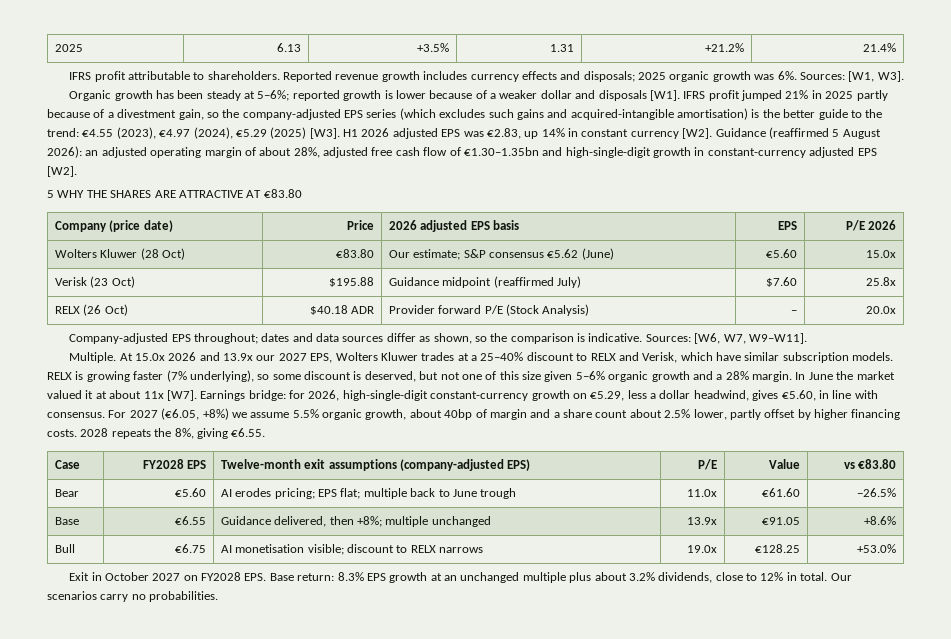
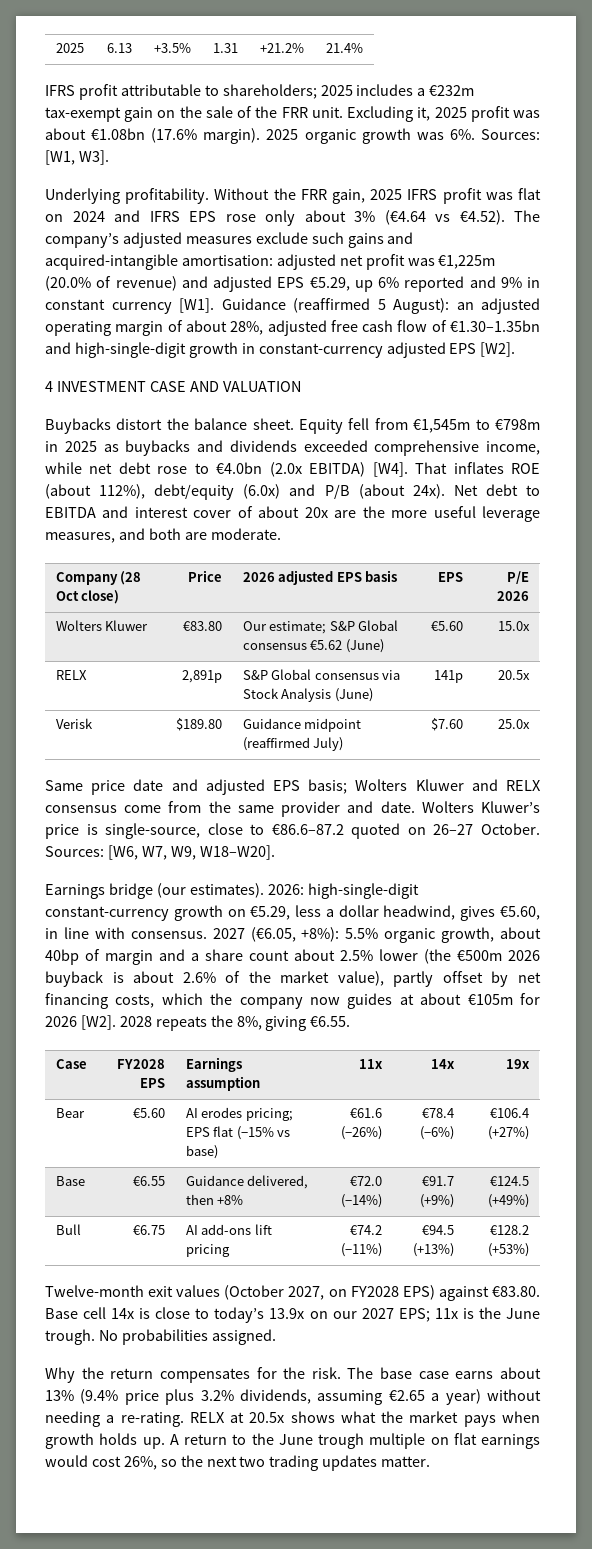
[207,71,635,82] shareholders. Reported revenue growth includes currency effects and disposals; -> [222,84,475,99] [45,106,540,122] [45,128,261,144] shareholders; 2025 includes a €232m tax-exempt gain on the sale of the FRR unit. Excluding it, 2025 profit was about €1.08bn (17.6% margin).
[69,90,888,101] [47,108,883,120] [47,127,565,139] Organic growth has been steady at 5–6%; reported growth is lower because of a weaker dollar and disposals [W1]. IFRS profit jumped 21% in 2025 partly because of a divestment gain, so the company-adjusted EPS series (which excludes such gains and acquired-intangible amortisation) is the better guide to the trend: €4.55 (2023), €4.97 (2024), €5.29 (2025) [W3]. H1 2026 adjusted EPS was €2.83, up 14% -> [45,188,541,204] [45,210,540,226] [45,232,414,248] [45,254,496,270] [45,276,522,292] Underlying profitability. Without the FRR gain, 2025 IFRS profit was flat on 2024 and IFRS EPS rose only about 3% (€4.64 vs €4.52). The company’s adjusted measures exclude such gains and acquired-intangible amortisation: adjusted net profit was €1,225m (20.0% of revenue) and adjusted EPS €5.29, up 6% reported and 9%
[682,128,713,139] [W2]. -> [179,298,214,313] [W1].
[842,129,881,139] [47,146,82,158] August 2026): -> [393,298,449,314] August):
[47,189,302,198] [54,220,173,232] 5 WHY THE SHARES ARE ATTRACTIVE AT €83.80 // Company (price date) -> [45,381,301,392] [45,418,540,434] [45,440,540,456] [45,462,540,477] [45,484,541,500] [45,506,540,522] [45,528,281,543] [55,571,142,585] [55,590,120,604] 4 INVESTMENT CASE AND VALUATION // Buybacks distort the balance sheet. Equity fell from €1,545m to €798m in 2025 as buybacks and dividends exceeded comprehensive income, while net debt rose to €4.0bn (2.0x EBITDA) [W4]. That inflates ROE (about 112%), debt/equity (6.0x) and P/B (about 24x). Net debt to EBITDA and interest cover of about 20x are the more useful leverage measures, and both are moderate. // Company (28 Oct close)
[140,248,186,260] (28 Oct) -> (149, 625) none
(486, 253) none -> [358,620,399,631] Global
[54,276,135,288] [329,277,375,287] Verisk (23 Oct) | $195.88 -> [55,670,87,680] [182,670,223,683] [242,669,401,680] [242,688,373,702] [434,670,464,683] [498,670,531,680] [55,718,93,729] [176,718,223,731] RELX | 2,891p | S&P Global consensus via Stock Analysis (June) | 141p | 20.5x // Verisk | $189.80
[866,277,897,286] [54,304,128,316] [309,305,375,315] [388,304,590,316] [791,310,798,314] [866,306,897,314] [69,333,807,344] [69,352,894,363] [47,370,895,382] [47,390,340,401] 25.8x // RELX (26 Oct) | $40.18 ADR | Provider forward P/E (Stock Analysis) | – | 20.0x // Company-adjusted EPS throughout; dates and data sources differ as shown, so the comparison is indicative. Sources: [W6, W7, W9–W11]. // Multiple. At 15.0x 2026 and 13.9x our 2027 EPS, Wolters Kluwer trades at a 25–40% discount to RELX and Verisk, which have similar subscription models. RELX is growing faster (7% underlying), so some discount is deserved, but not one of this size given 5–6% organic growth and a 28% margin. In June the market valued it at about 11x [W7]. Earnings bridge: for 2026, -> [498,719,531,729] [45,779,541,795] [45,801,540,817] [45,823,540,839] [45,845,275,860] [45,883,304,899] 25.0x // Same price date and adjusted EPS basis; Wolters Kluwer and RELX consensus come from the same provider and date. Wolters Kluwer’s price is single-source, close to €86.6–87.2 quoted on 26–27 October. Sources: [W6, W7, W9, W18–W20]. // Earnings bridge (our estimates). 2026:
[108,410,127,418] For -> (207, 935) none
[202,408,290,420] +8%) we assume -> [301,927,340,942] +8%):
[693,409,901,420] [47,429,77,437] lower, partly offset by higher financing costs. -> [379,949,540,964] [45,971,542,987] [45,993,540,1009] [45,1015,116,1030] lower (the €500m 2026 buyback is about 2.6% of the market value), partly offset by net financing costs, which the company now guides at about €105m for 2026 [W2].
[220,459,531,471] [698,459,718,470] [769,459,801,469] [843,459,897,469] Twelve-month exit assumptions (company-adjusted EPS) | P/E | Value | vs €83.80 -> [185,1057,242,1072] [185,1076,260,1091] [359,1059,384,1069] [431,1059,456,1069] [506,1059,531,1069] Earnings assumption | 11x | 14x | 19x
[340,488,517,499] [687,489,718,497] [762,488,801,497] [857,488,897,497] flat; multiple back to June trough | 11.0x | €61.60 | −26.5% -> [213,1126,291,1140] [185,1145,218,1159] [350,1108,383,1118] [341,1126,383,1140] [422,1108,455,1118] [420,1126,455,1140] [490,1108,530,1118] [488,1126,530,1140] flat (−15% vs base) | €61.6 (−26%) | €78.4 (−6%) | €106.4 (+27%)
[357,516,491,527] [687,517,718,525] [762,517,801,525] [864,516,897,525] [54,544,75,553] [175,544,207,553] [220,544,484,555] [687,545,718,553] [755,544,801,553] [857,544,897,553] [69,572,852,583] [47,591,219,602] +8%; multiple unchanged | 13.9x | €91.05 | +8.6% // Bull | €6.75 | AI monetisation visible; discount to RELX narrows | 19.0x | €128.25 | +53.0% // Exit in October 2027 on FY2028 EPS. Base return: 8.3% EPS growth at an unchanged multiple plus about 3.2% dividends, close to 12% in total. Our scenarios carry no probabilities. -> [217,1195,244,1205] [350,1176,383,1186] [341,1194,383,1208] [422,1176,455,1186] [420,1194,455,1208] [490,1176,530,1186] [488,1194,530,1208] [55,1224,81,1235] [133,1225,166,1235] [185,1224,272,1235] [185,1244,230,1257] [350,1225,383,1235] [341,1243,383,1257] [422,1225,455,1235] [413,1243,455,1257] [490,1225,530,1235] [488,1243,530,1257] [45,1285,540,1301] [45,1307,540,1323] [45,1329,276,1345] [45,1367,541,1383] [45,1389,541,1405] [45,1411,540,1427] [45,1433,540,1449] [45,1455,431,1471] +8% | €72.0 (−14%) | €91.7 (+9%) | €124.5 (+49%) // Bull | €6.75 | AI add-ons lift pricing | €74.2 (−11%) | €94.5 (+13%) | €128.2 (+53%) // Twelve-month exit values (October 2027, on FY2028 EPS) against €83.80. Base cell 14x is close to today’s 13.9x on our 2027 EPS; 11x is the June trough. No probabilities assigned. // Why the return compensates for the risk. The base case earns about 13% (9.4% price plus 3.2% dividends, assuming €2.65 a year) without needing a re-rating. RELX at 20.5x shows what the market pays when growth holds up. A return to the June trough multiple on flat earnings would cost 26%, so the next two trading updates matter.

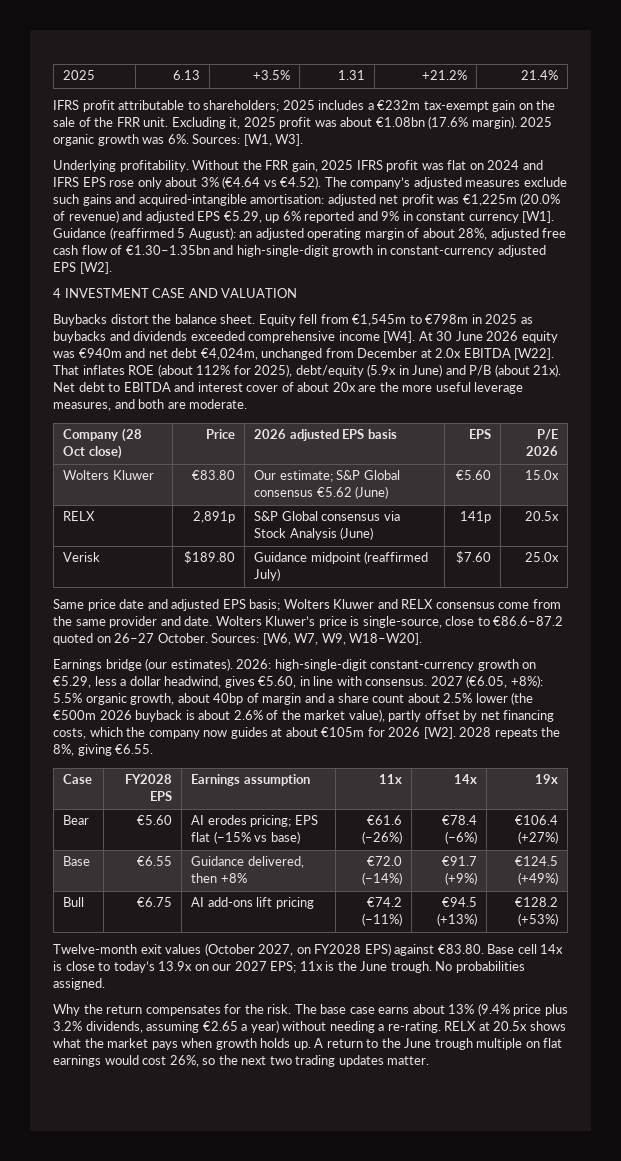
[486,441,540,455] [45,462,540,477] [45,484,281,500] income, while net debt rose to €4.0bn (2.0x EBITDA) [W4]. That inflates ROE (about 112%), debt/equity (6.0x) -> [338,331,558,343] [53,348,555,360] [53,364,443,377] income [W4]. At 30 June 2026 equity was €940m and net debt €4,024m, unchanged from December at 2.0x EBITDA [W22]. That inflates ROE (about 112% for 2025), debt/equity (5.9x in June)
[412,484,445,499] 24x). -> [533,364,562,377] 21x).

